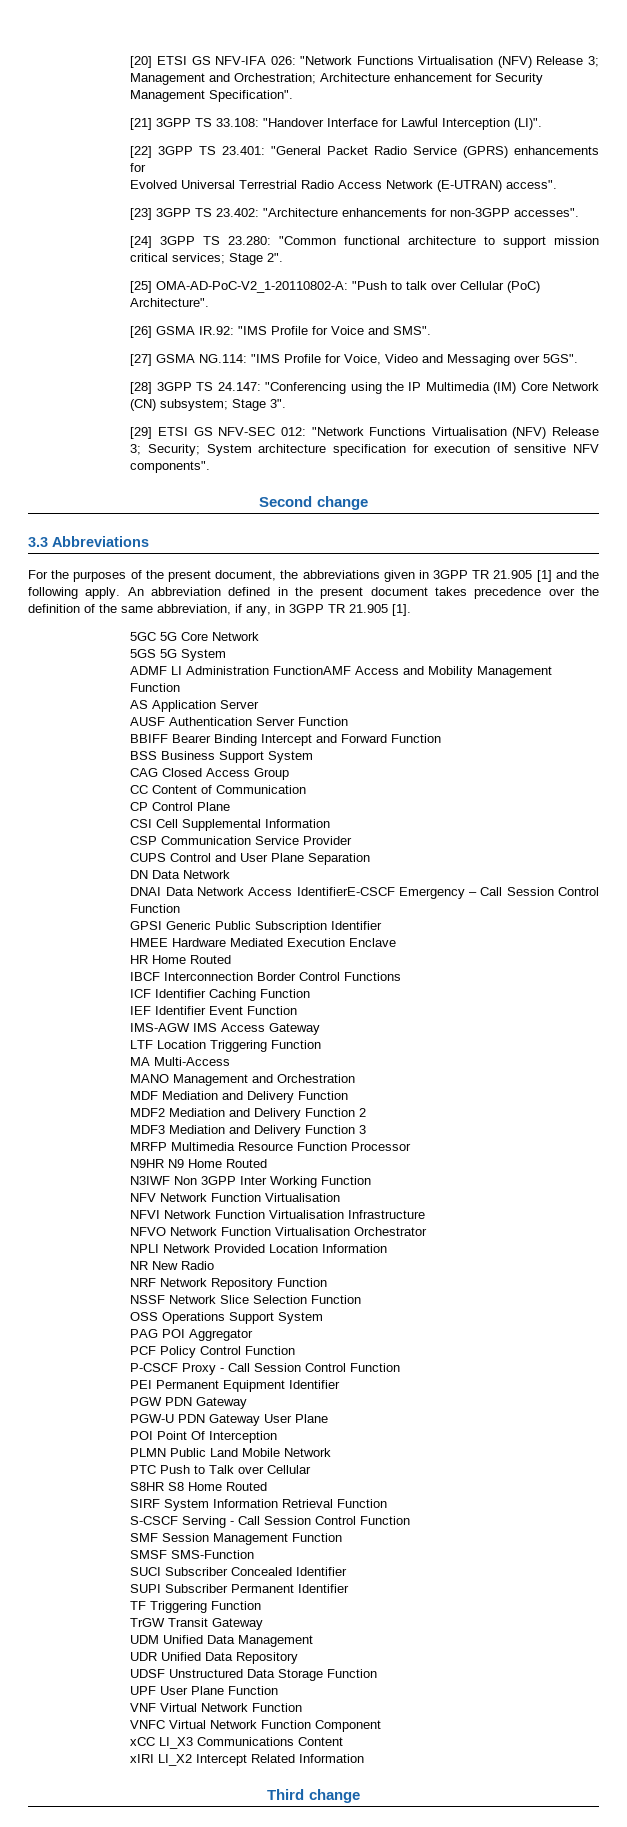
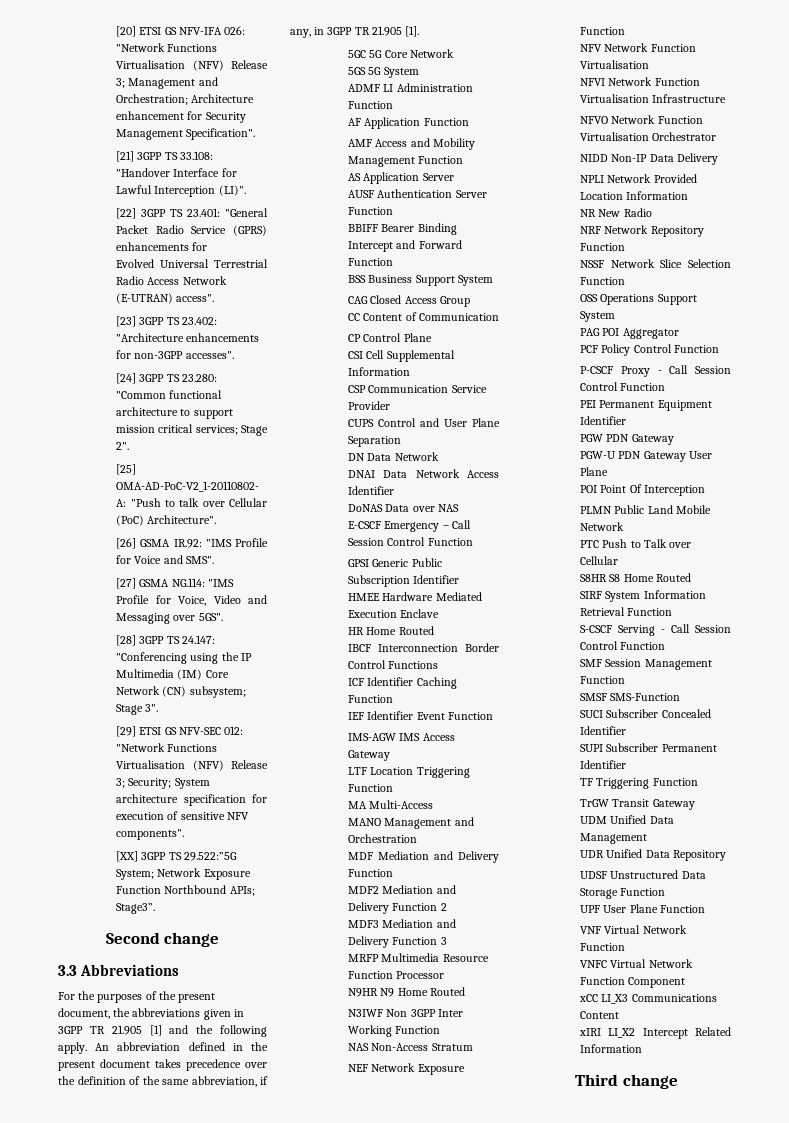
(211, 467) none -> [116,851,237,862] [116,868,251,880] [116,885,255,896] [116,903,156,914] // [XX] 3GPP TS 29.522:”5G System; Network Exposure Function Northbound APIs; Stage3”.
[273,666,352,675] FunctionAMF -> [348,101,394,109] [348,117,469,129] [348,139,373,147] Function // AF Application Function // AMF
[296,887,395,896] IdentifierE-CSCF -> [348,486,395,495] [348,504,459,512] [348,521,382,529] Identifier // DoNAS Data over NAS // E-CSCF
(372, 1180) none -> [348,1043,473,1051] [348,1063,465,1075] [580,27,626,35] // NAS Non-Access Stratum // NEF Network Exposure Function
(428, 1231) none -> [580,153,718,165] // NIDD Non-IP Data Delivery

